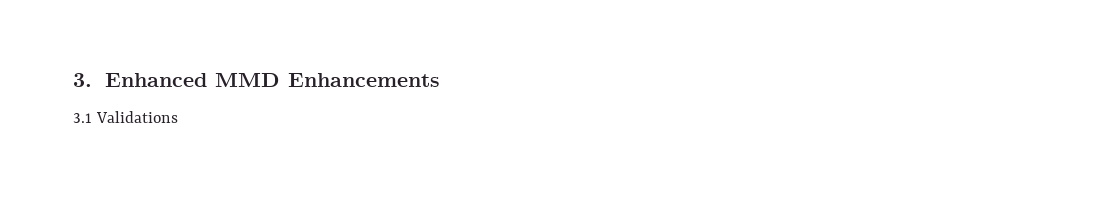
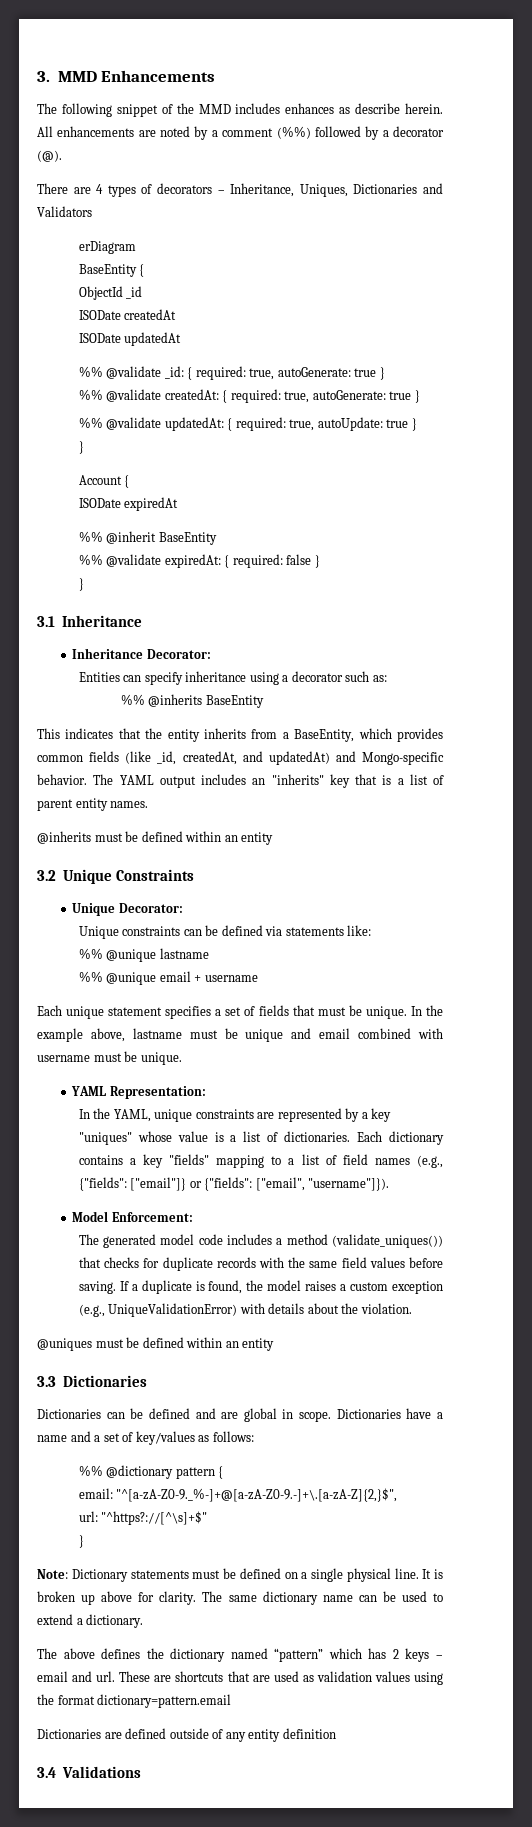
[104,73,207,87] Enhanced -> (50, 76) none
[73,113,92,123] 3.1 -> [37,103,443,117] [37,126,445,140] [37,150,62,162] [37,183,443,197] [37,206,92,217] [78,241,136,254] [78,264,145,277] [78,286,143,300] [78,309,177,320] [78,332,182,346] [78,366,385,380] [78,389,420,403] [78,417,417,431] [78,441,84,454] [78,475,130,488] [78,497,179,511] [78,531,217,545] [78,554,320,568] [78,578,84,591] [37,615,142,627] [72,648,211,659] [78,671,387,685] [120,694,264,708] [37,728,443,742] [37,751,444,765] [37,774,444,788] [37,798,149,811] [37,831,274,845] [37,869,194,884] [72,903,183,916] [78,925,372,939] [78,948,209,962] [78,971,258,985] [37,1005,443,1019] [37,1028,444,1042] [37,1051,182,1065] [71,1086,206,1099] [78,1108,392,1122] [78,1131,445,1145] [78,1154,444,1168] [78,1177,390,1191] [72,1211,193,1222] [78,1234,443,1248] [78,1257,443,1271] [78,1280,444,1294] [78,1303,412,1317] [37,1337,275,1351] [37,1375,147,1387] [37,1408,443,1422] [37,1431,254,1445] [78,1465,224,1479] [78,1488,398,1502] [78,1511,208,1525] [78,1535,84,1548] [37,1568,443,1582] [37,1591,443,1605] [37,1614,144,1628] [37,1648,444,1662] [37,1671,443,1685] [37,1694,232,1708] [37,1728,336,1742] [37,1767,56,1778] The following snippet of the MMD includes enhances as describe herein. All enhancements are noted by a comment (%%) followed by a decorator (@). // There are 4 types of decorators – Inheritance, Uniques, Dictionaries and Validators // erDiagram // BaseEntity { // ObjectId _id // ISODate createdAt // ISODate updatedAt // %% @validate _id: { required: true, autoGenerate: true } // %% @validate createdAt: { required: true, autoGenerate: true } // %% @validate updatedAt: { required: true, autoUpdate: true } // } // Account { // ISODate expiredAt // %% @inherit BaseEntity // %% @validate expiredAt: { required: false } // } // 3.1 Inheritance // Inheritance Decorator: // Entities can specify inheritance using a decorator such as: // %% @inherits BaseEntity // This indicates that the entity inherits from a BaseEntity, which provides common fields (like _id, createdAt, and updatedAt) and Mongo-specific behavior. The YAML output includes an "inherits" key that is a list of parent entity names. // @inherits must be defined within an entity // 3.2 Unique Constraints // Unique Decorator: // Unique constraints can be defined via statements like: // %% @unique lastname // %% @unique email + username // Each unique statement specifies a set of fields that must be unique. In the example above, lastname must be unique and email combined with username must be unique. // YAML Representation: // In the YAML, unique constraints are represented by a key "uniques" whose value is a list of dictionaries. Each dictionary contains a key "fields" mapping to a list of field names (e.g., {"fields": ["email"]} or {"fields": ["email", "username"]}). // Model Enforcement: // The generated model code includes a method (validate_uniques()) that checks for duplicate records with the same field values before saving. If a duplicate is found, the model raises a custom exception (e.g., UniqueValidationError) with details about the violation. // @uniques must be defined within an entity // 3.3 Dictionaries // Dictionaries can be defined and are global in scope. Dictionaries have a name and a set of key/values as follows: // %% @dictionary pattern { // email: "^[a-zA-Z0-9._%-]+@[a-zA-Z0-9.-]+\.[a-zA-Z]{2,}$", // url: "^https?://[^\s]+$" // } // Note: Dictionary statements must be defined on a single physical line. It is broken up above for clarity. The same dictionary name can be used to extend a dictionary. // The above defines the dictionary named “pattern” which has 2 keys – email and url. These are shortcuts that are used as validation values using the format dictionary=pattern.email // Dictionaries are defined outside of any entity definition // 3.4

